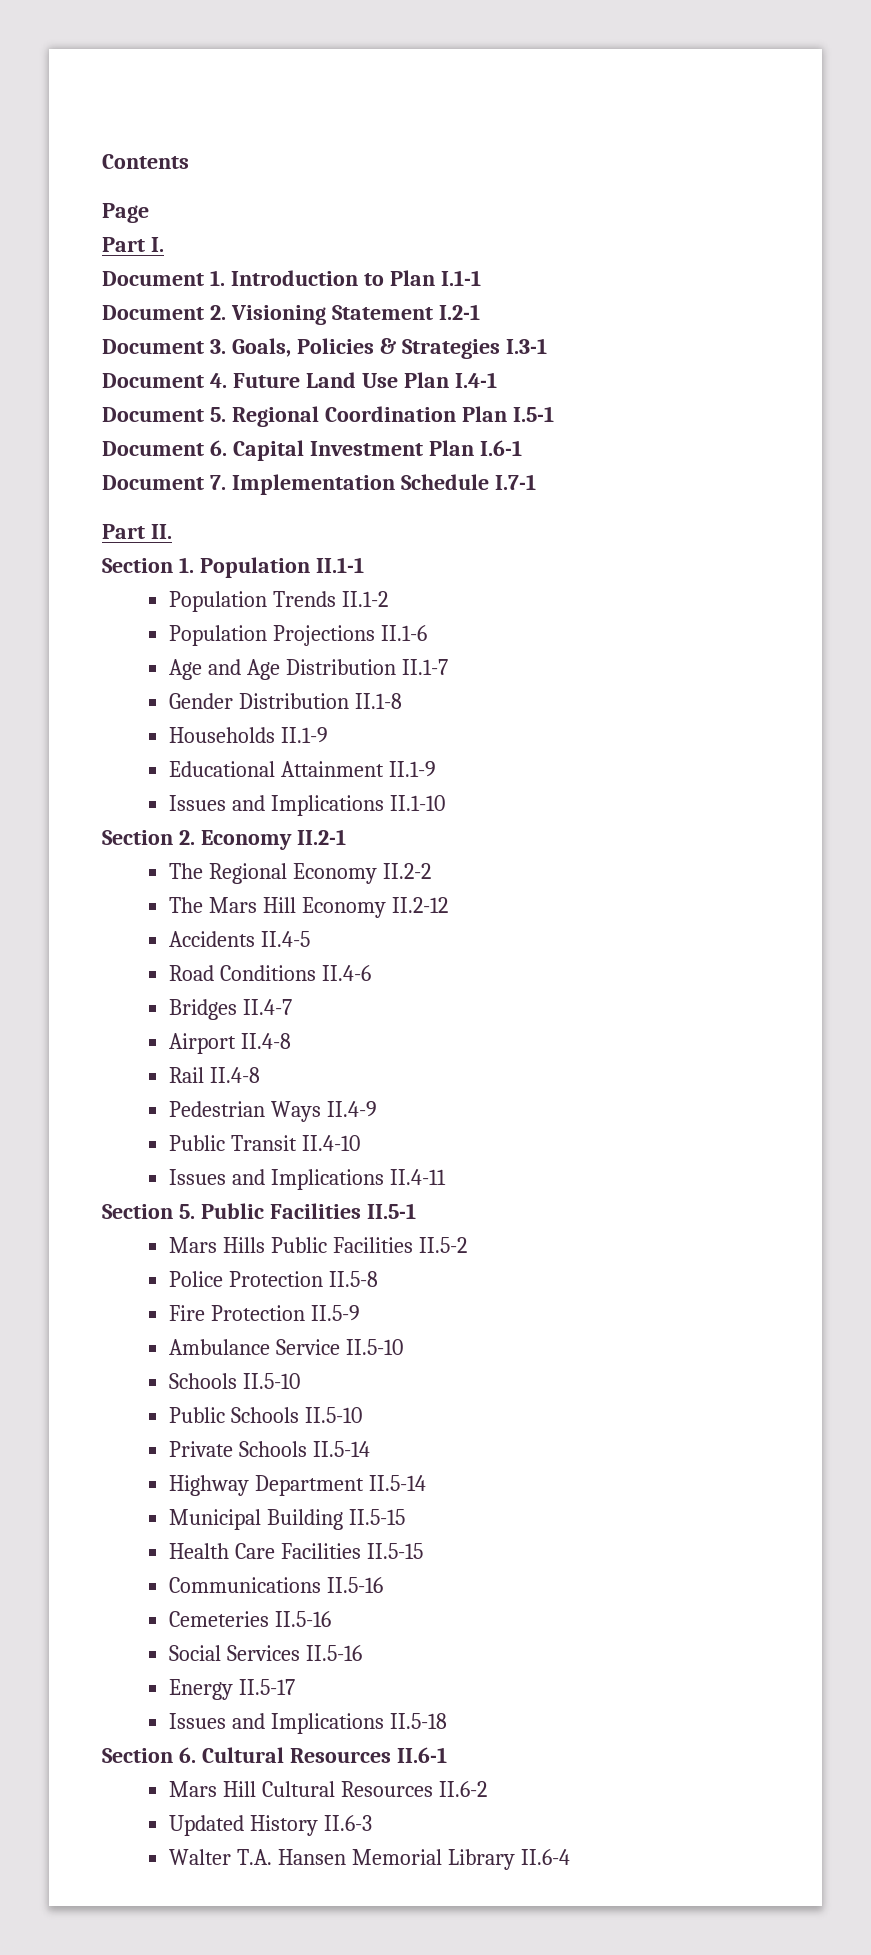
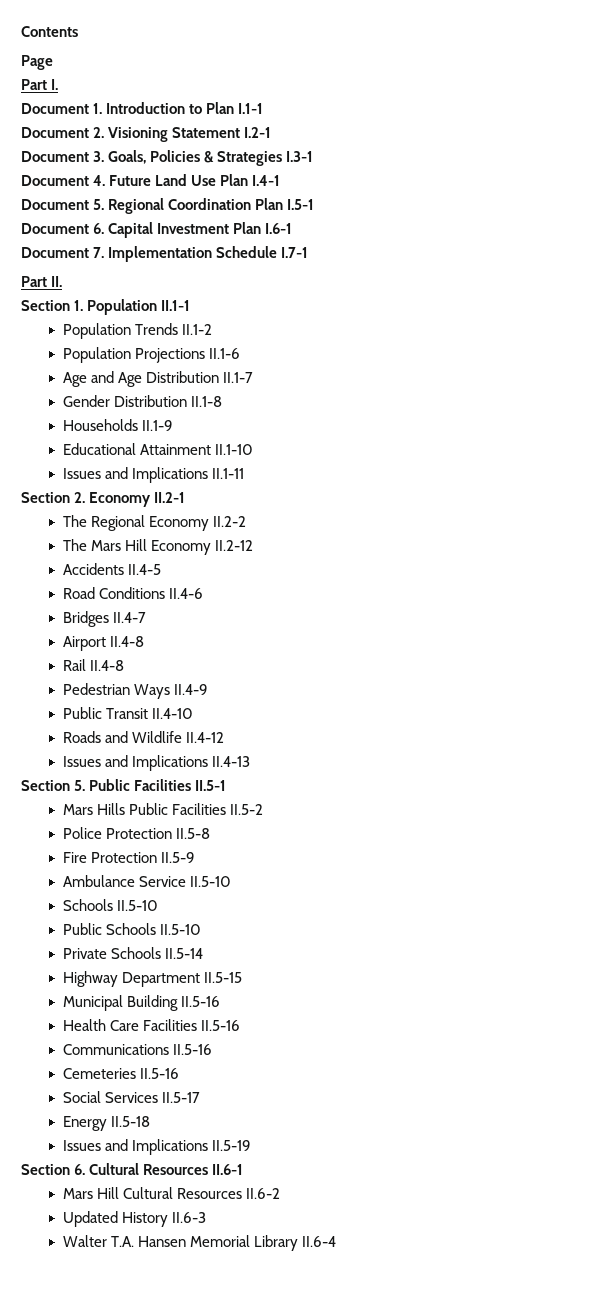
[388,761,436,777] [168,795,445,816] II.1-9 // Issues and Implications II.1-10 -> [214,444,253,455] [62,467,244,483] II.1-10 // Issues and Implications II.1-11
[168,1169,446,1190] // Issues and Implications II.4-11 -> [62,731,224,743] [62,755,250,771] // Roads and Wildlife II.4-12 // Issues and Implications II.4-13
[368,1475,426,1491] II.5-14 -> [203,972,242,983] II.5-15
[348,1509,405,1525] II.5-15 -> [180,996,220,1007] II.5-16
[366,1543,423,1559] II.5-15 -> [200,1020,240,1031] II.5-16
[305,1645,362,1661] II.5-16 -> [161,1092,200,1103] II.5-17
[238,1679,295,1695] [168,1713,447,1734] II.5-17 // Issues and Implications II.5-18 -> [110,1116,150,1127] [62,1139,251,1155] II.5-18 // Issues and Implications II.5-19

